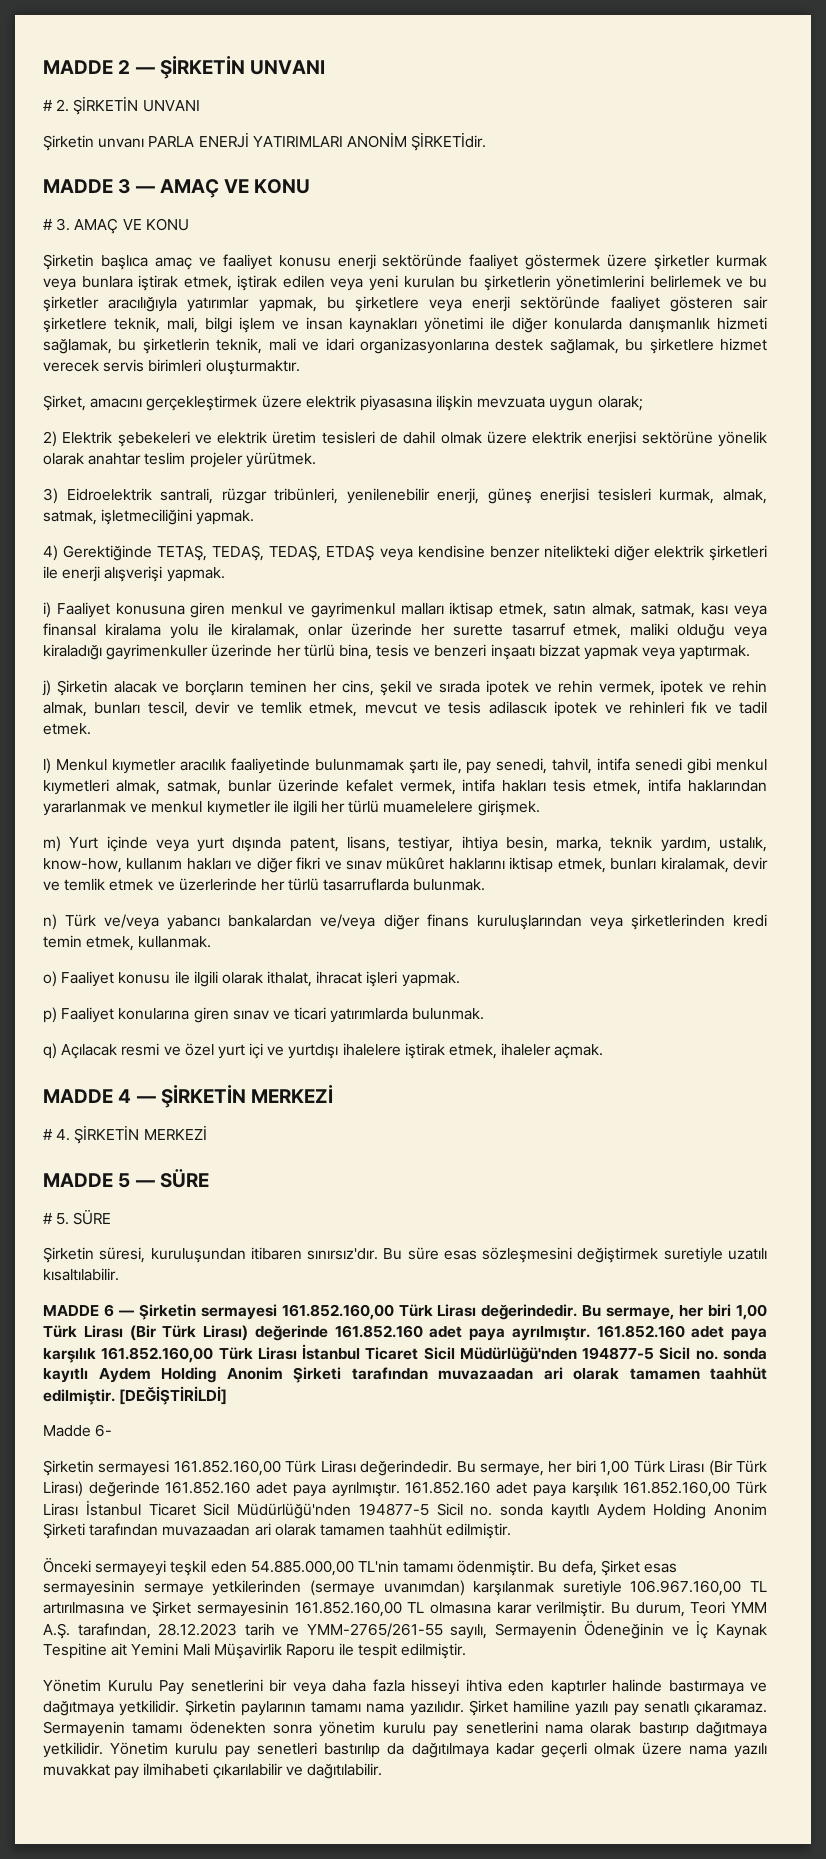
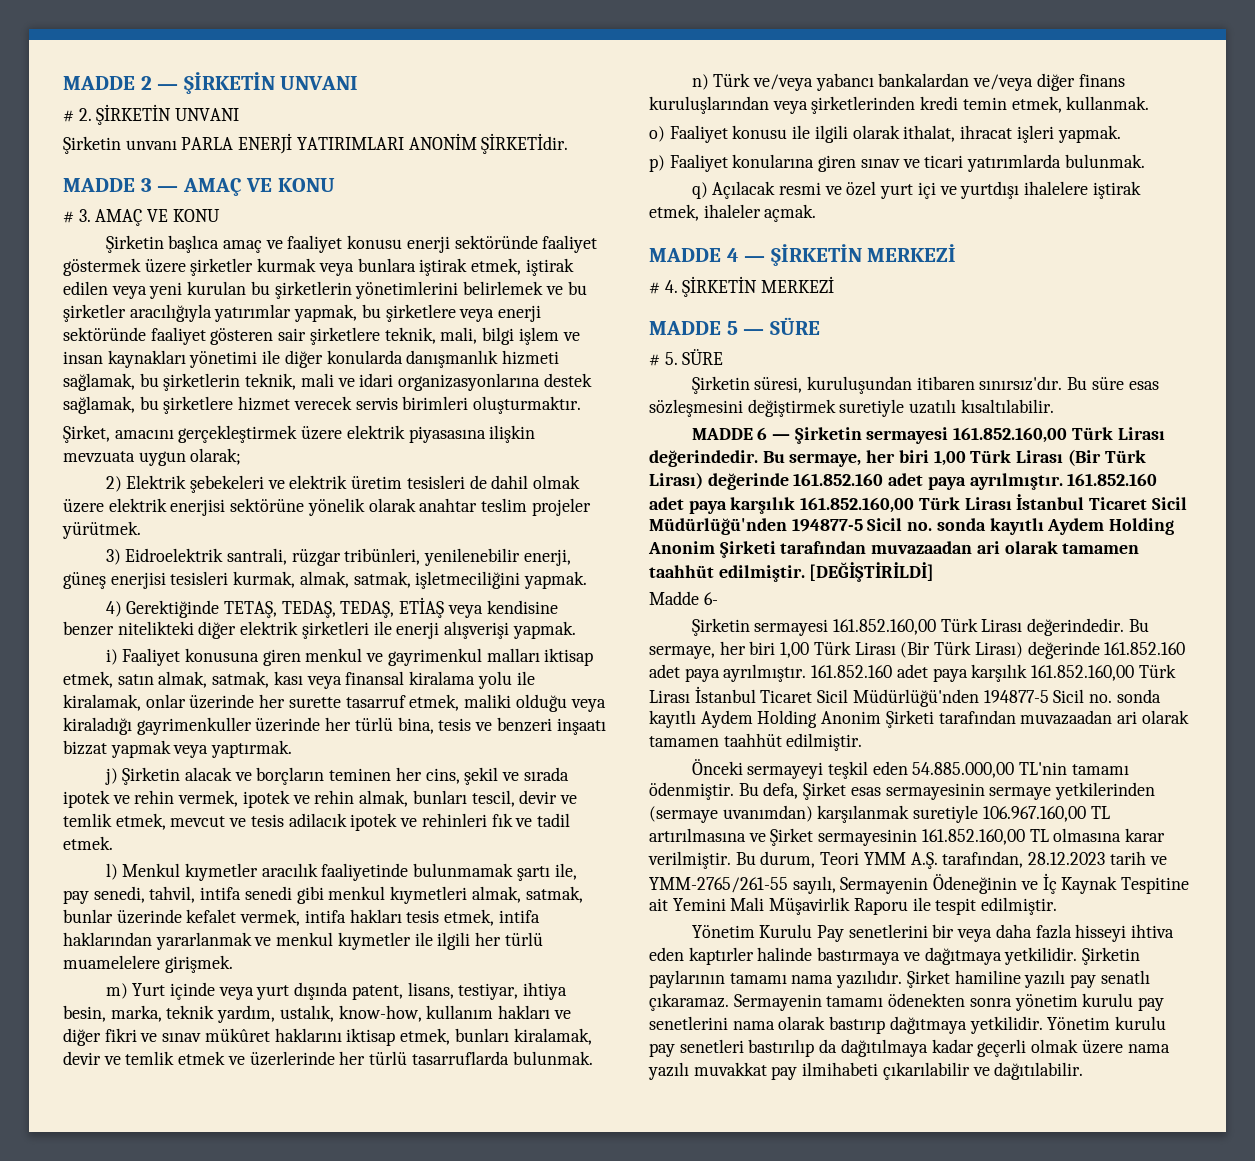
[326,545,375,561] ETDAŞ -> [399,597,445,618] ETİAŞ
[488,701,547,714] adilascık -> [288,813,347,827] adilacık

